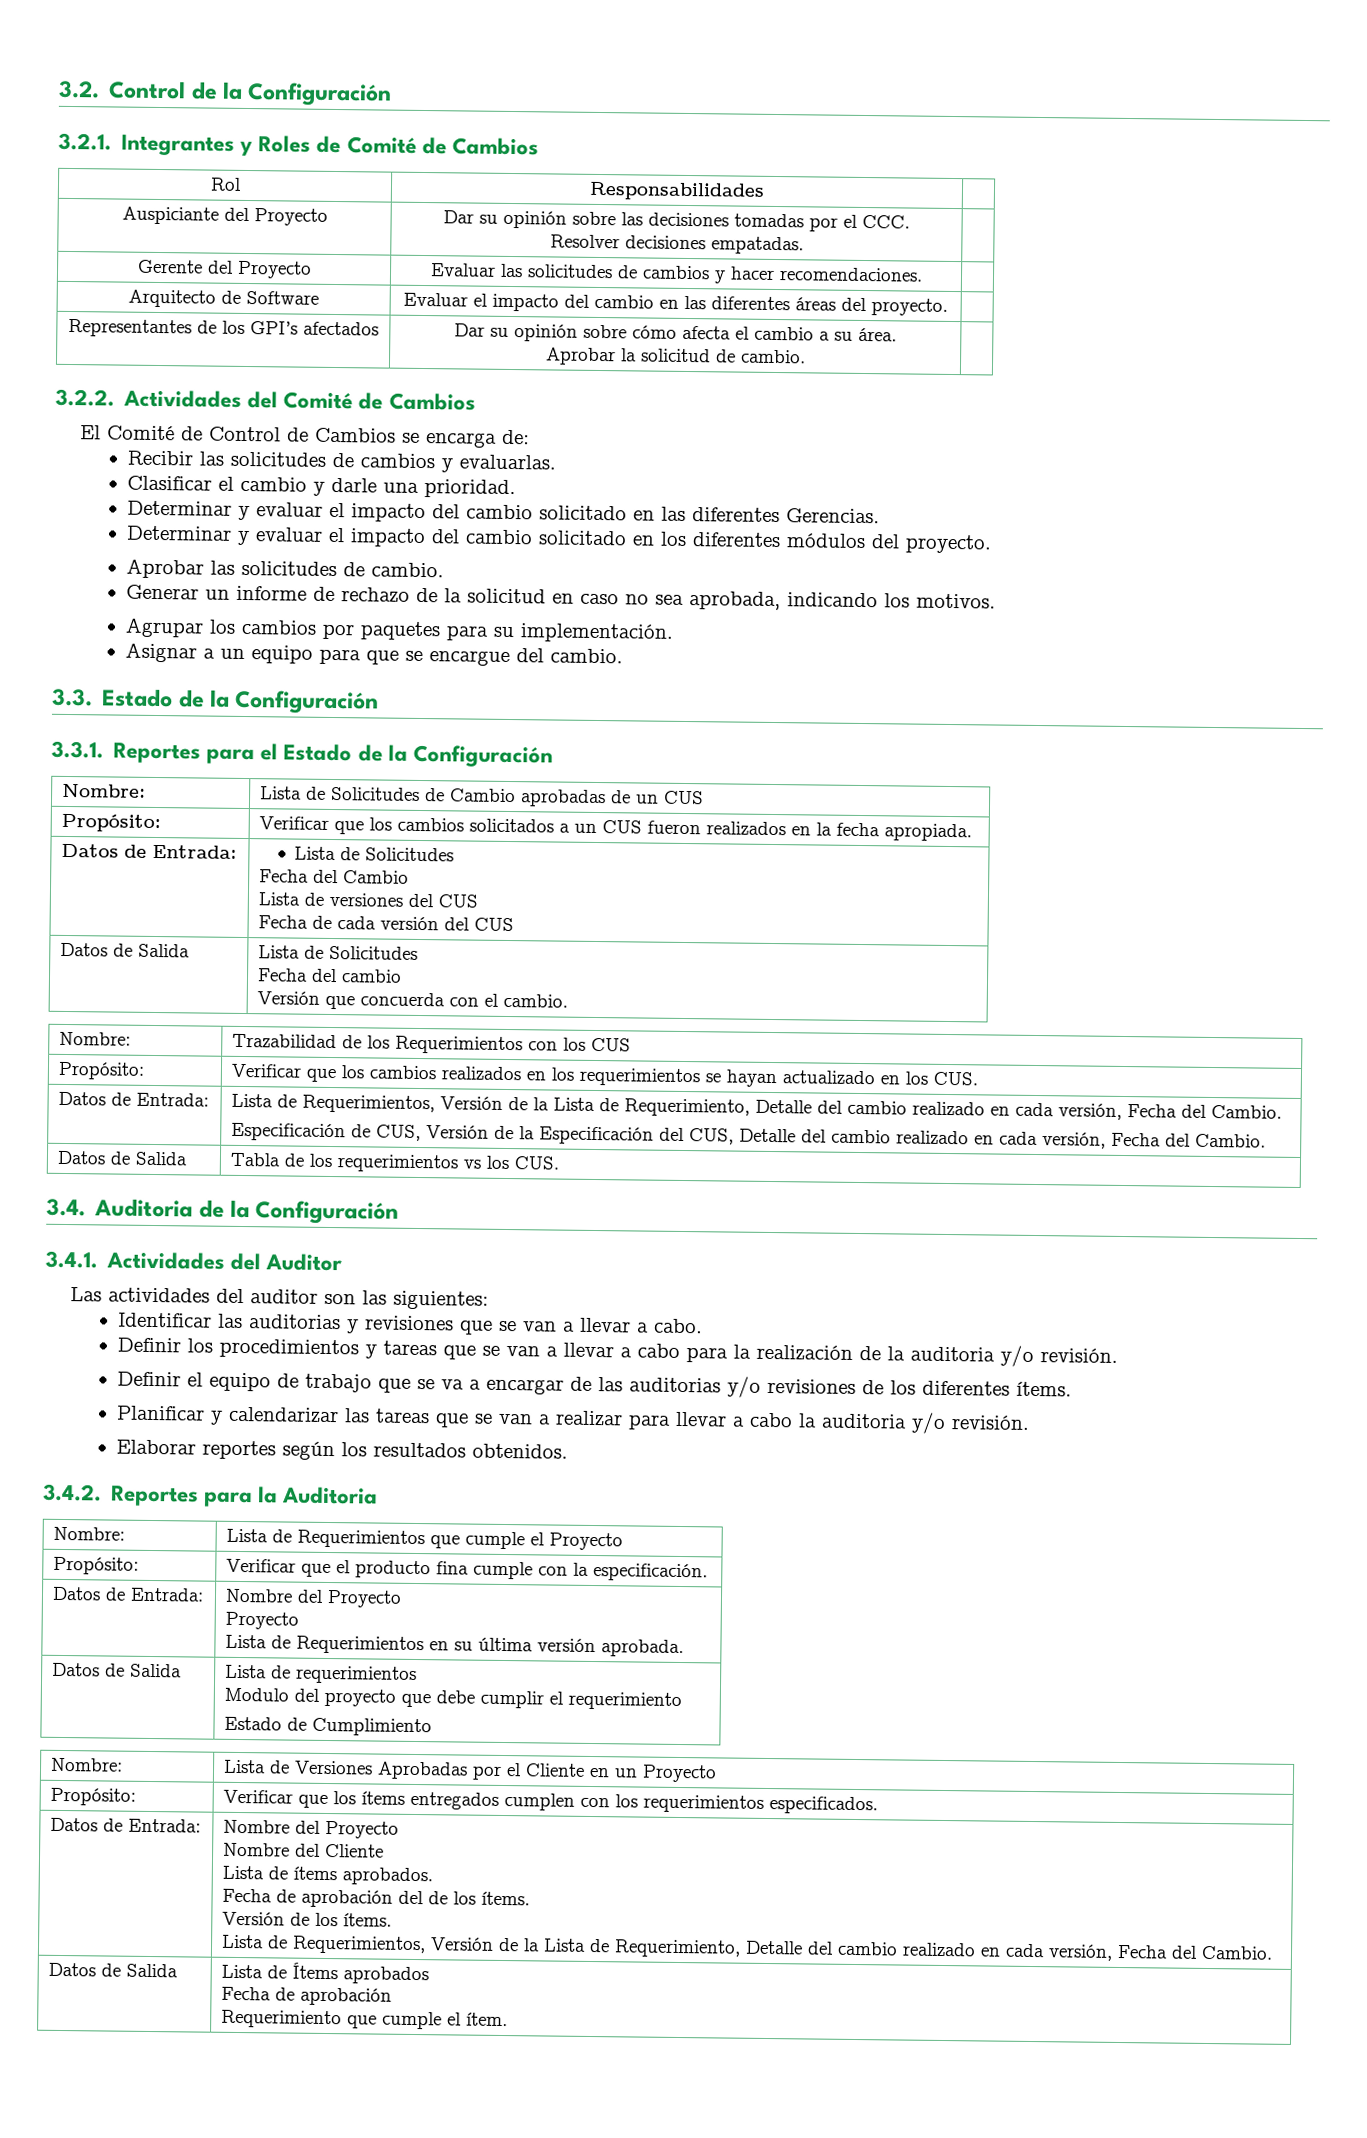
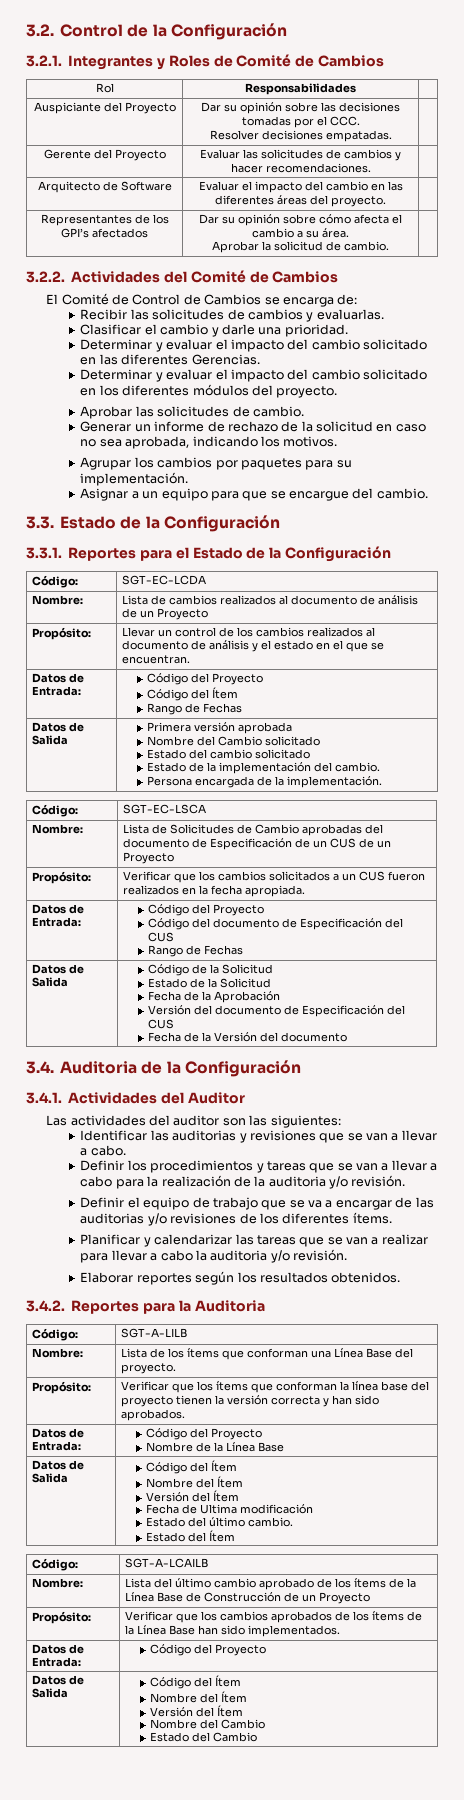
(553, 756) none -> [32,575,79,588] [122,575,207,585] [32,595,84,605] [122,595,419,605] [122,608,209,620] [32,627,92,640] [122,627,376,637] [122,640,385,652] [122,655,191,664] [32,673,85,683] [32,686,82,696] [146,673,263,685] [146,687,238,701] [146,703,242,715] [32,722,85,732] [32,735,69,745] [146,722,292,734] [146,736,320,746] [146,749,310,759] [146,762,380,774] [146,776,382,788] [32,804,79,817] [123,804,207,814] // Código: | SGT-EC-LCDA // Nombre: | Lista de cambios realizados al documento de análisis de un Proyecto // Propósito: | Llevar un control de los cambios realizados al documento de análisis y el estado en el que se encuentran. // Datos de Entrada: | Código del Proyecto // Código del Ítem // Rango de Fechas // Datos de Salida | Primera versión aprobada // Nombre del Cambio solicitado // Estado del cambio solicitado // Estado de la implementación del cambio. // Persona encargada de la implementación. // Código: | SGT-EC-LSCA
(606, 798) none -> [365,824,384,834] [123,838,293,850] del documento de Especificación
(704, 797) none -> [359,838,392,848] [123,852,175,864] de un Proyecto
[294,846,455,862] [258,869,409,884] [257,892,478,908] [257,915,514,932] [59,942,190,958] [257,945,418,960] [256,968,402,983] [256,991,568,1010] [58,1031,131,1046] [231,1033,631,1055] [57,1061,145,1080] [230,1063,978,1088] [57,1091,209,1107] [230,1093,1282,1120] [230,1122,1266,1149] [56,1150,188,1166] [229,1152,559,1173] Lista de Solicitudes // Fecha del Cambio // Lista de versiones del CUS // Fecha de cada versión del CUS // Datos de Salida | Lista de Solicitudes // Fecha del cambio // Versión que concuerda con el cambio. // Nombre: | Trazabilidad de los Requerimientos con los CUS // Propósito: | Verificar que los cambios realizados en los requerimientos se hayan actualizado en los CUS. // Datos de Entrada: | Lista de Requerimientos, Versión de la Lista de Requerimiento, Detalle del cambio realizado en cada versión, Fecha del Cambio. // Especificación de CUS, Versión de la Especificación del CUS, Detalle del cambio realizado en cada versión, Fecha del Cambio. // Datos de Salida | Tabla de los requerimientos vs los CUS. -> [147,904,264,916] [147,918,403,930] [147,932,174,942] [147,945,243,957] [32,964,85,974] [32,977,69,987] [147,964,273,976] [147,978,271,988] [147,991,280,1003] [147,1005,405,1017] [147,1019,174,1029] [147,1032,347,1042] Código del Proyecto // Código del documento de Especificación del CUS // Rango de Fechas // Datos de Salida | Código de la Solicitud // Estado de la Solicitud // Fecha de la Aprobación // Versión del documento de Especificación del CUS // Fecha de la Versión del documento
[52,1526,125,1541] [225,1528,623,1551] [52,1556,139,1575] [225,1558,708,1582] [51,1586,204,1602] [224,1588,402,1608] [224,1611,299,1630] [224,1634,684,1658] [51,1662,182,1678] [224,1664,417,1685] [223,1687,682,1711] [223,1716,432,1737] [49,1757,123,1772] [222,1759,717,1783] [49,1787,136,1806] [222,1789,878,1815] [49,1817,201,1833] [222,1819,399,1839] [222,1842,384,1858] [221,1865,433,1886] [221,1888,530,1908] [221,1911,392,1927] [221,1934,1273,1961] [47,1962,178,1978] [220,1962,429,1985] [220,1986,392,2006] [220,2009,508,2030] // Nombre: | Lista de Requerimientos que cumple el Proyecto // Propósito: | Verificar que el producto fina cumple con la especificación. // Datos de Entrada: | Nombre del Proyecto // Proyecto // Lista de Requerimientos en su última versión aprobada. // Datos de Salida | Lista de requerimientos // Modulo del proyecto que debe cumplir el requerimiento // Estado de Cumplimiento // Nombre: | Lista de Versiones Aprobadas por el Cliente en un Proyecto // Propósito: | Verificar que los ítems entregados cumplen con los requerimientos especificados. // Datos de Entrada: | Nombre del Proyecto // Nombre del Cliente // Lista de ítems aprobados. // Fecha de aprobación del de los ítems. // Versión de los ítems. // Lista de Requerimientos, Versión de la Lista de Requerimiento, Detalle del cambio realizado en cada versión, Fecha del Cambio. // Datos de Salida | Lista de Ítems aprobados // Fecha de aprobación // Requerimiento que cumple el ítem. -> [32,1328,79,1341] [121,1328,188,1338] [32,1348,84,1358] [121,1348,414,1360] [121,1363,177,1374] [32,1381,92,1394] [121,1381,430,1393] [121,1395,380,1407] [121,1409,186,1421] [32,1428,85,1438] [32,1441,82,1451] [145,1428,262,1440] [145,1442,284,1452] [32,1460,85,1470] [32,1473,69,1483] [145,1460,237,1474] [145,1476,243,1488] [145,1490,239,1502] [145,1504,313,1514] [145,1517,293,1527] [145,1530,235,1542] [32,1558,79,1571] [125,1558,209,1568] [32,1578,84,1588] [125,1578,417,1590] [125,1592,371,1604] [32,1611,92,1624] [125,1611,423,1623] [125,1625,341,1637] [32,1644,85,1654] [32,1657,82,1667] [149,1644,266,1656] [32,1675,85,1685] [32,1688,69,1698] [149,1675,241,1689] [149,1691,247,1703] [149,1705,243,1717] [149,1719,265,1729] [149,1732,257,1742] // Código: | SGT-A-LILB // Nombre: | Lista de los ítems que conforman una Línea Base del proyecto. // Propósito: | Verificar que los ítems que conforman la línea base del proyecto tienen la versión correcta y han sido aprobados. // Datos de Entrada: | Código del Proyecto // Nombre de la Línea Base // Datos de Salida | Código del Ítem // Nombre del Ítem // Versión del Ítem // Fecha de Ultima modificación // Estado del último cambio. // Estado del Ítem // Código: | SGT-A-LCAILB // Nombre: | Lista del último cambio aprobado de los ítems de la Línea Base de Construcción de un Proyecto // Propósito: | Verificar que los cambios aprobados de los ítems de la Línea Base han sido implementados. // Datos de Entrada: | Código del Proyecto // Datos de Salida | Código del Ítem // Nombre del Ítem // Versión del Ítem // Nombre del Cambio // Estado del Cambio

